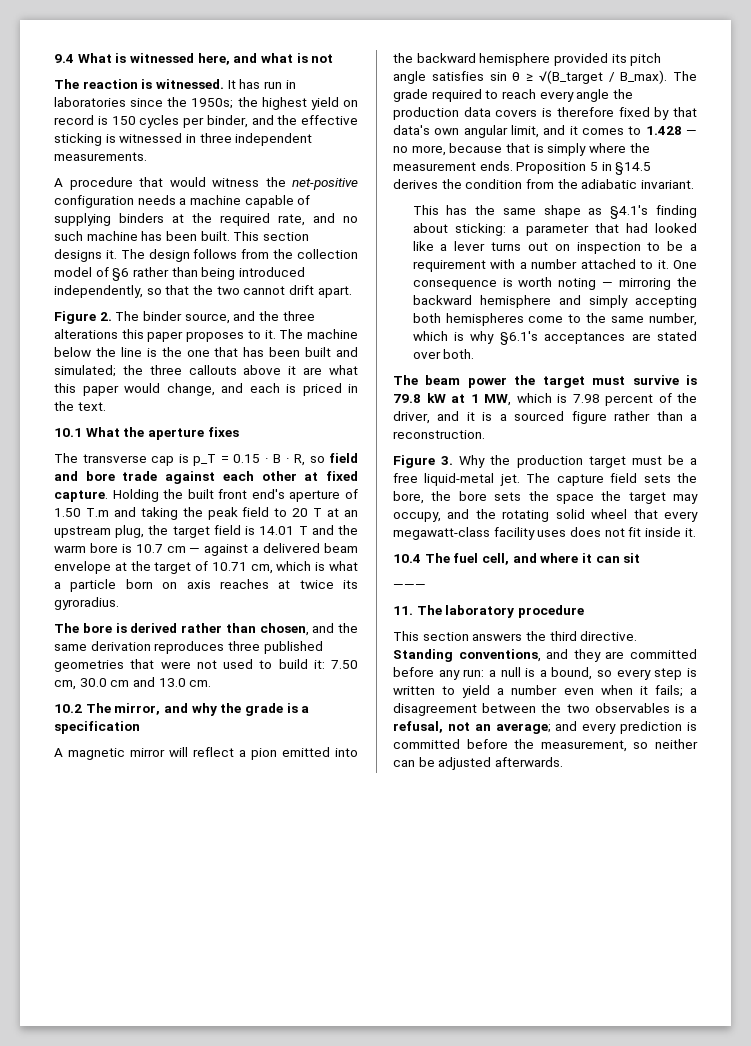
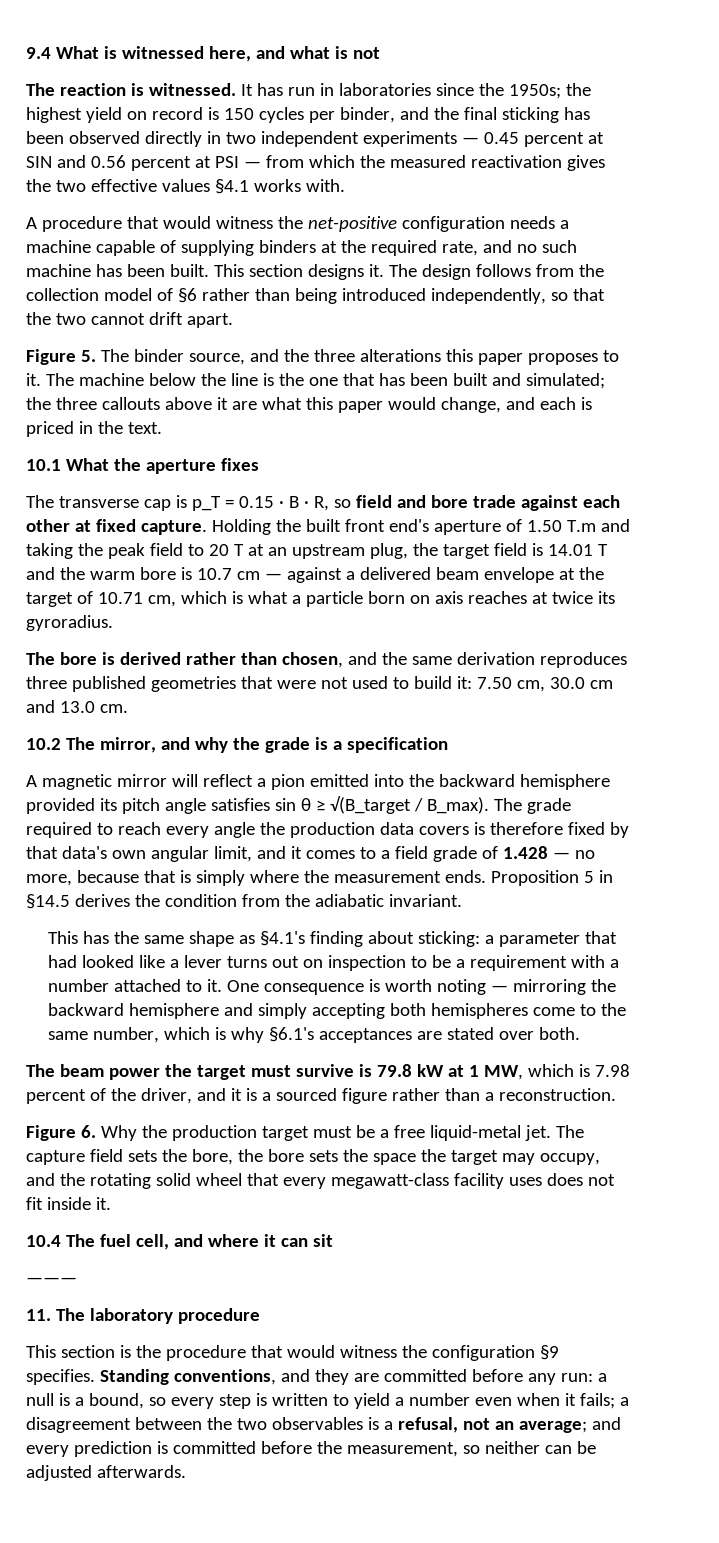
[301,115,358,125] [54,133,313,146] [54,152,147,161] effective sticking is witnessed in three independent measurements. -> [463,107,590,123] [26,131,604,147] [26,155,605,171] [26,179,345,194] final sticking has been observed directly in two independent experiments — 0.45 percent at SIN and 0.56 percent at PSI — from which the measured reactivation gives the two effective values §4.1 works with.
[99,312,112,321] 2. -> [80,350,96,362] 5.
(642, 130) none -> [380,846,498,862] a field grade of
[441,456,454,465] 3. -> [80,1125,96,1138] 6.
[472,631,638,641] answers the third directive. -> [119,1345,559,1361] [26,1369,95,1385] is the procedure that would witness the configuration §9 specifies.

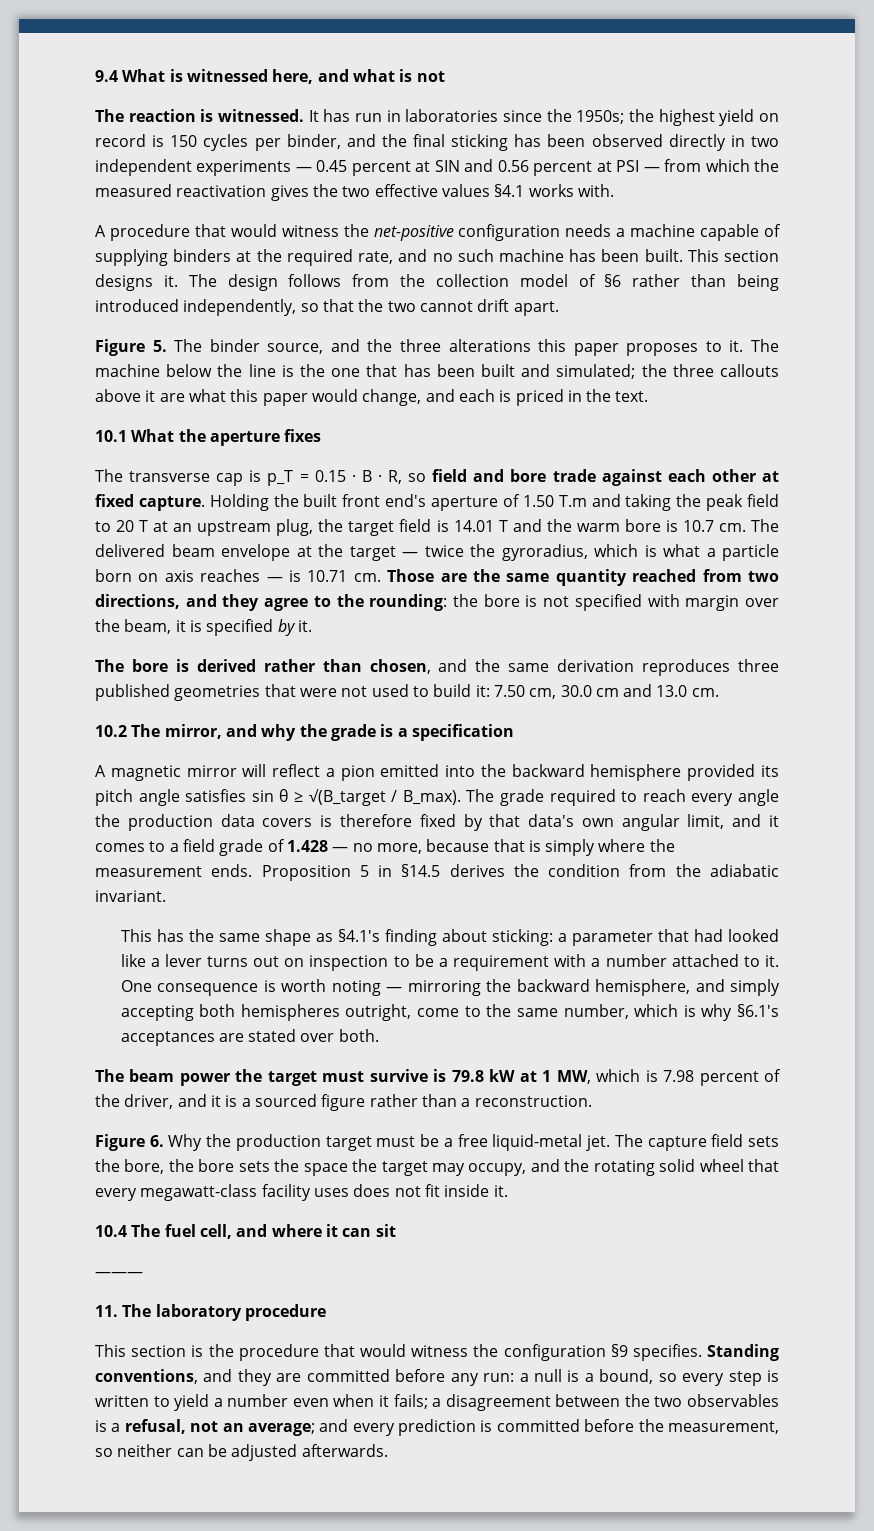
[236,567,355,583] cm — against a -> [718,519,779,532] cm. The
[76,591,176,607] of 10.71 cm, -> [402,544,588,561] — twice the gyroradius,
[531,591,615,604] [26,615,113,631] at twice its gyroradius. -> [266,569,779,586] [95,594,779,611] [95,619,312,636] — is 10.71 cm. Those are the same quantity reached from two directions, and they agree to the rounding: the bore is not specified with margin over the beam, it is specified by it.
[128,1003,219,1019] hemisphere -> [594,979,690,996] hemisphere,
(528, 1011) none -> [345,1004,412,1021] outright,

